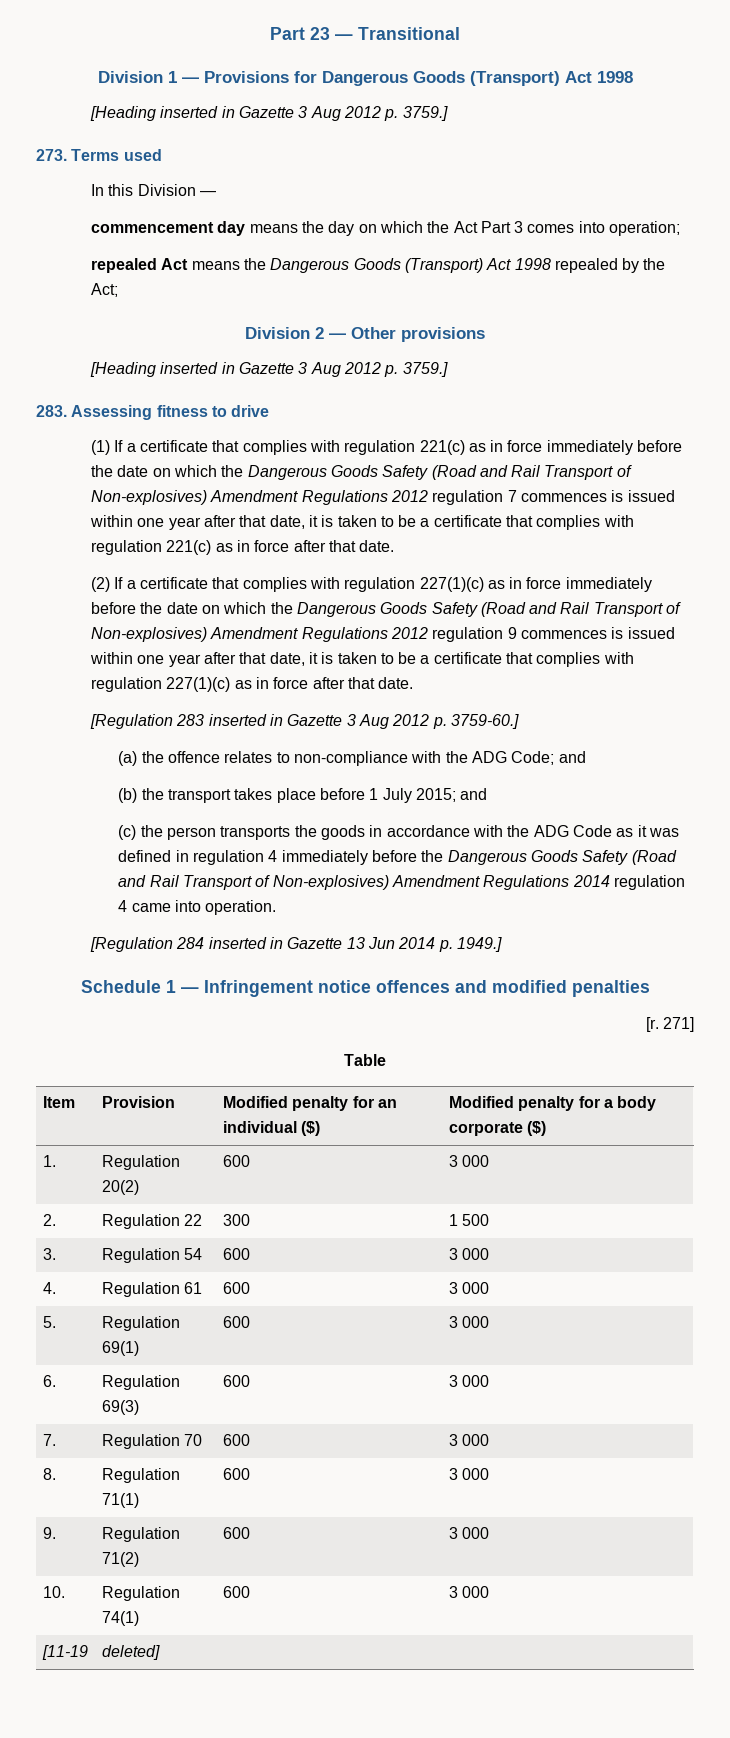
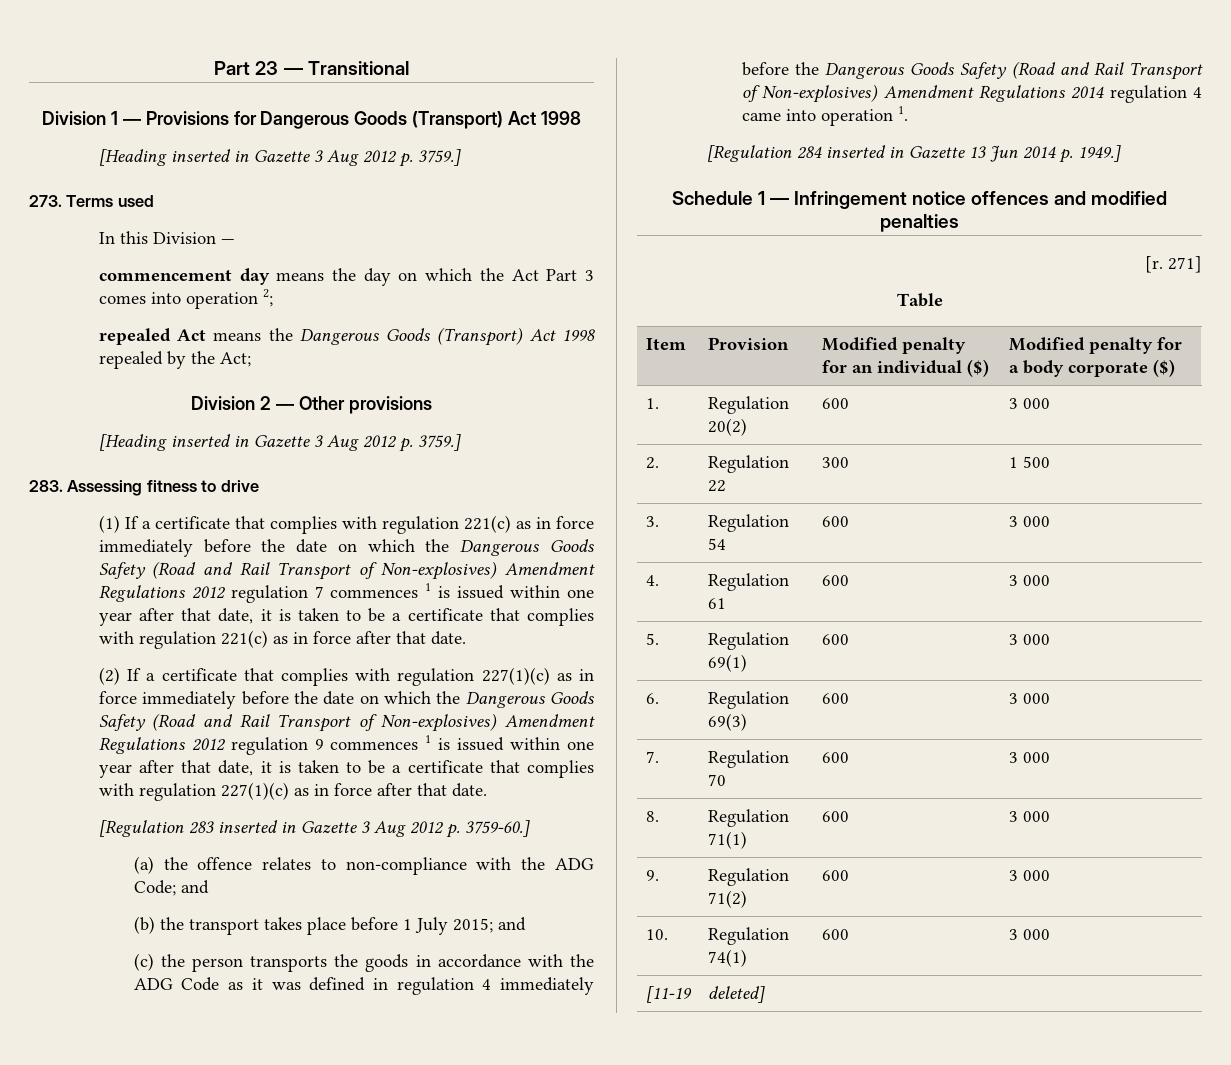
[609,221,681,236] operation; -> [185,289,273,309] operation 2;
(607, 497) none -> [425,583,432,591] 1
(607, 634) none -> [425,735,432,743] 1
[205,900,277,915] operation. -> [820,106,908,126] operation 1.

